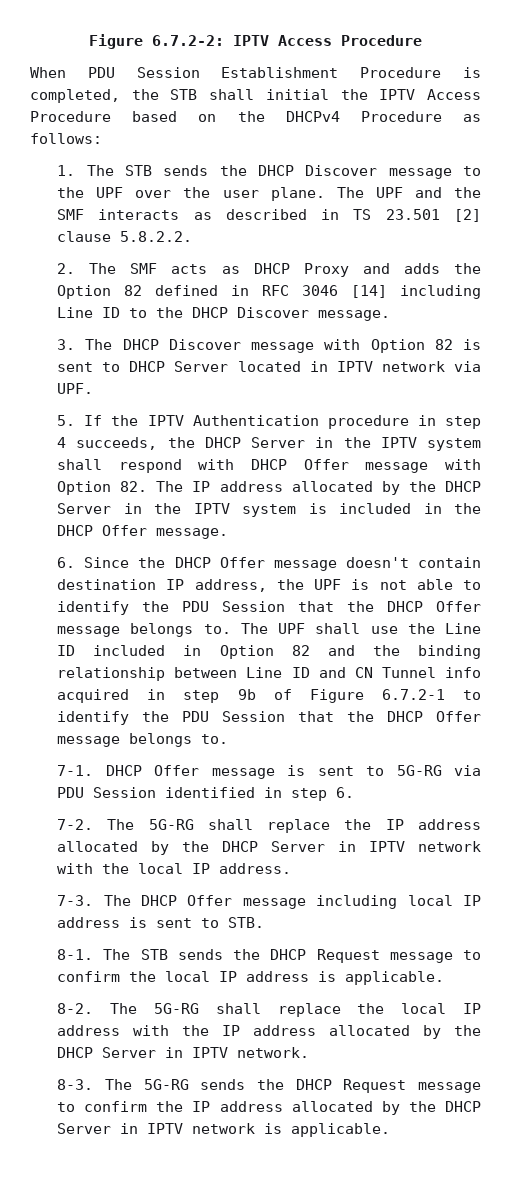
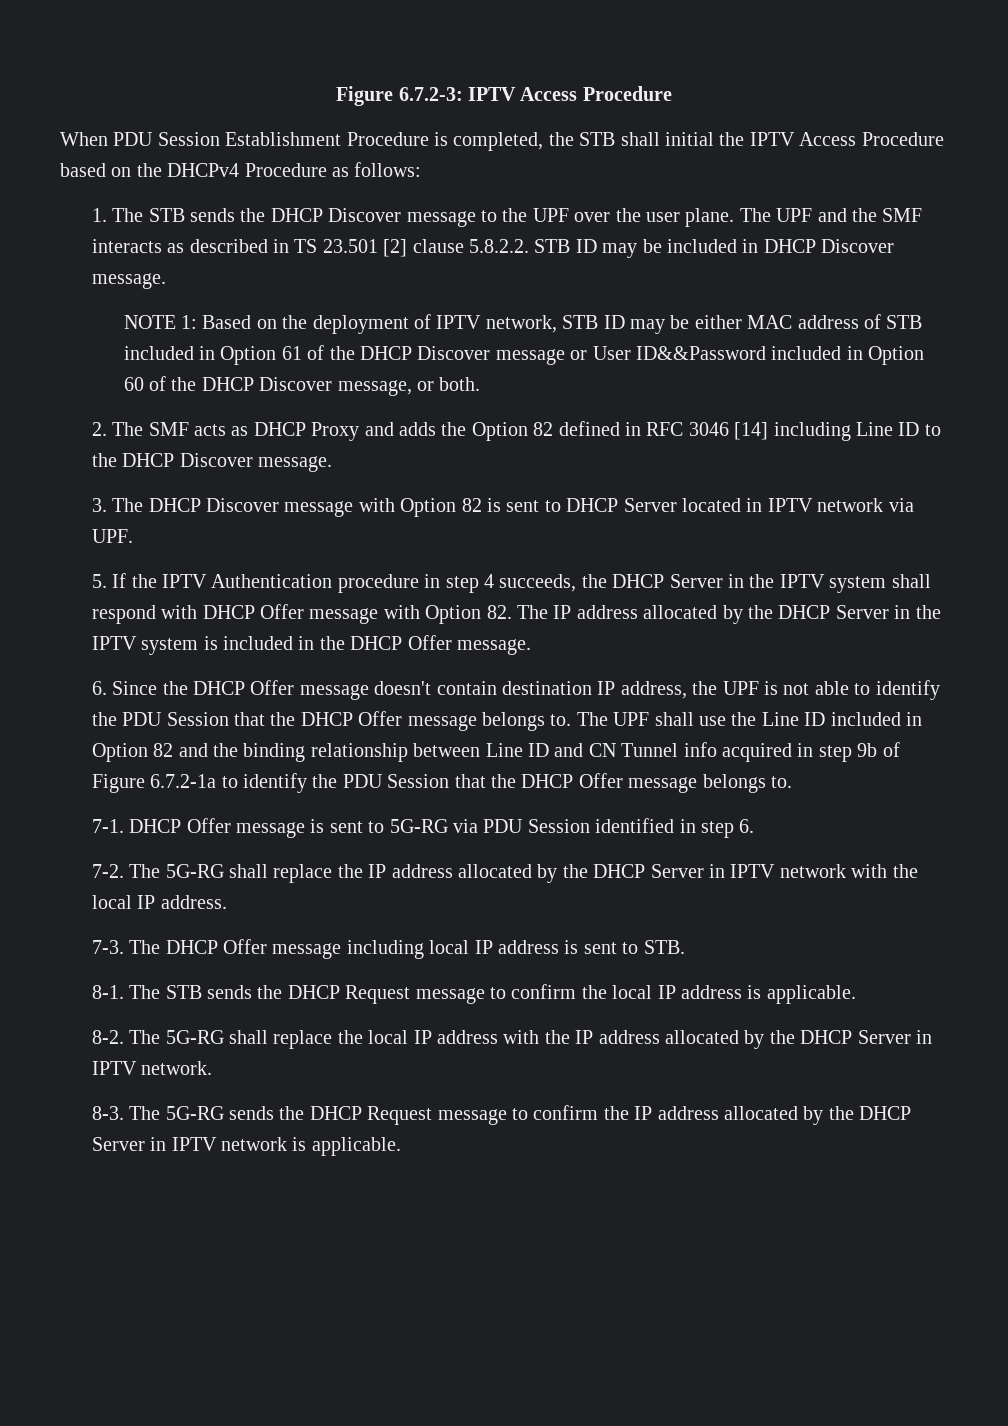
[89,34,224,49] Figure 6.7.2-2: -> [336,86,463,106] Figure 6.7.2-3:
(193, 236) none -> [534,239,895,258] [91,273,166,289] [123,314,923,334] [123,345,925,365] [123,376,481,396] STB ID may be included in DHCP Discover message. // NOTE 1: Based on the deployment of IPTV network, STB ID may be either MAC address of STB included in Option 61 of the DHCP Discover message or User ID&&Password included in Option 60 of the DHCP Discover message, or both.
[381,689,445,700] 6.7.2-1 -> [150,774,217,788] 6.7.2-1a

